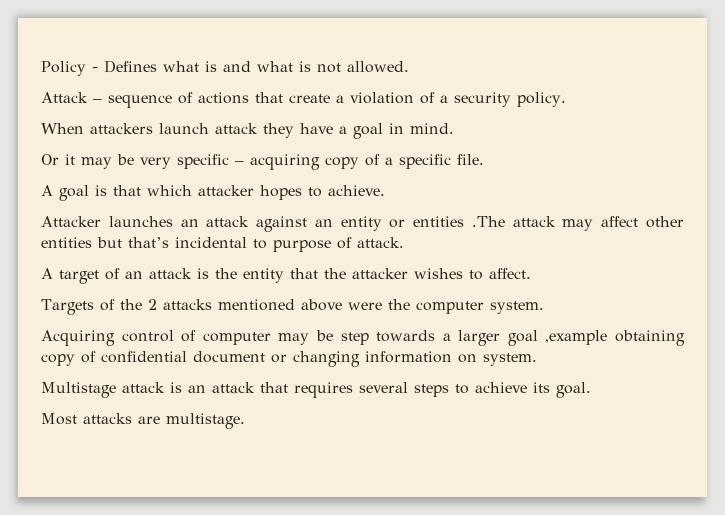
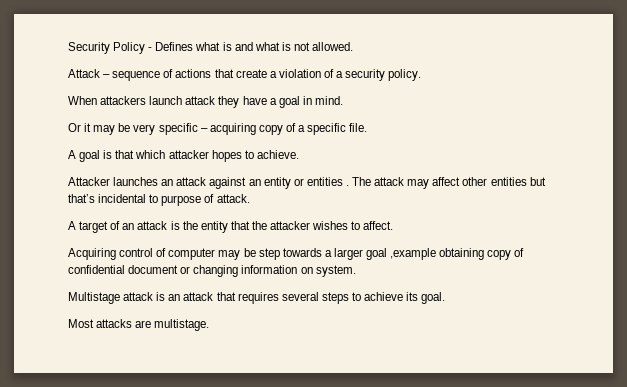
(41, 68) none -> [68,42,110,54] Security
[471,216,505,227] .The -> [345,177,372,186] . The
[41,299,544,315] // Targets of the 2 attacks mentioned above were the computer system. -> (394, 225) none

